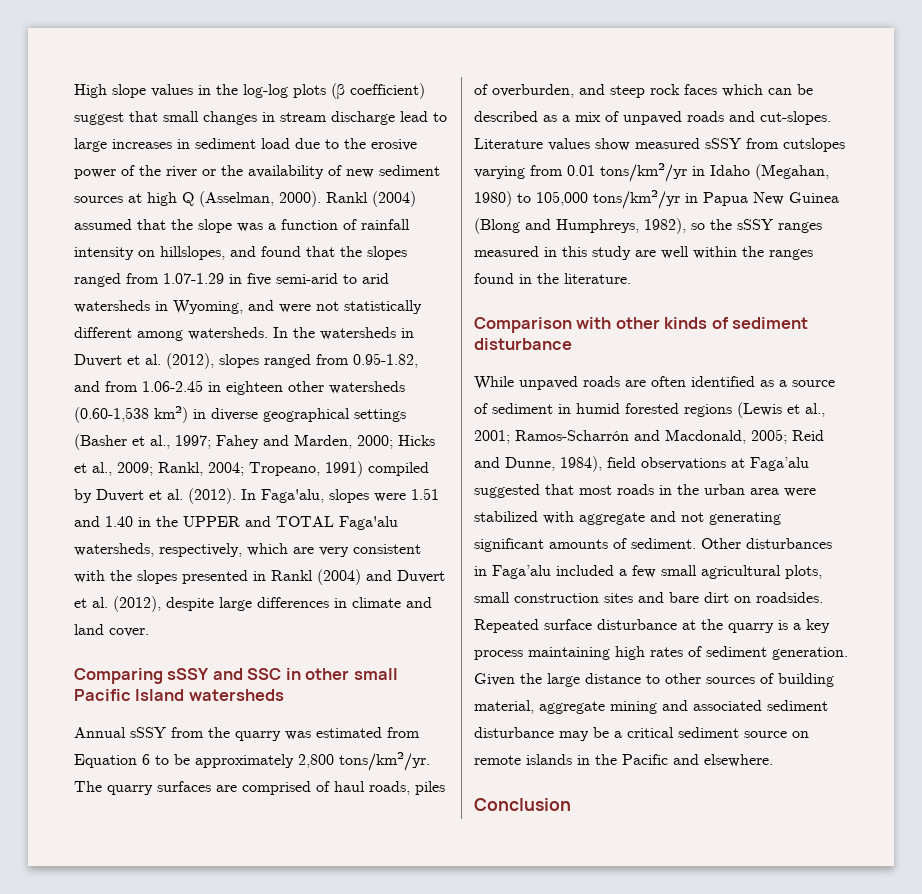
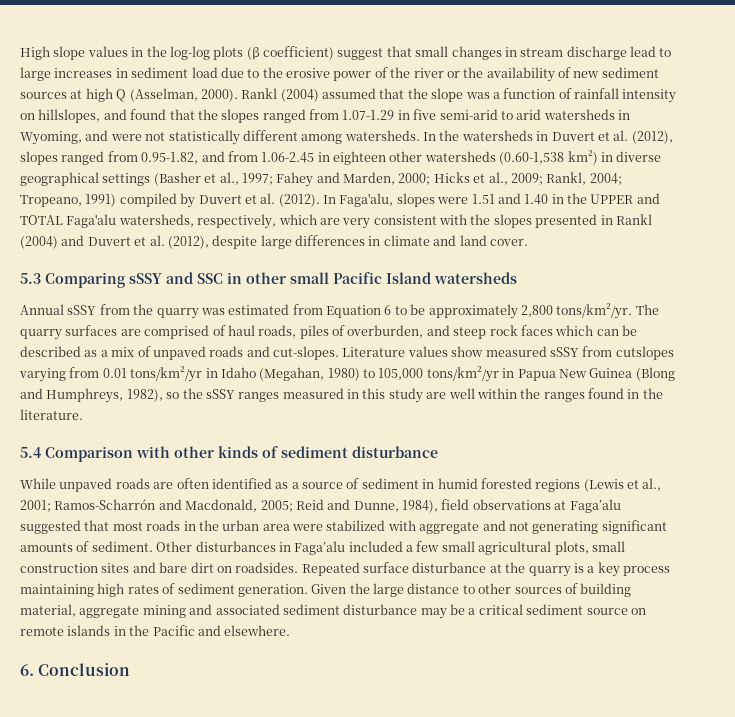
(149, 632) none -> [20,273,41,284] 5.3
(631, 278) none -> [20,447,41,458] 5.4
(773, 760) none -> [20,664,34,676] 6.

